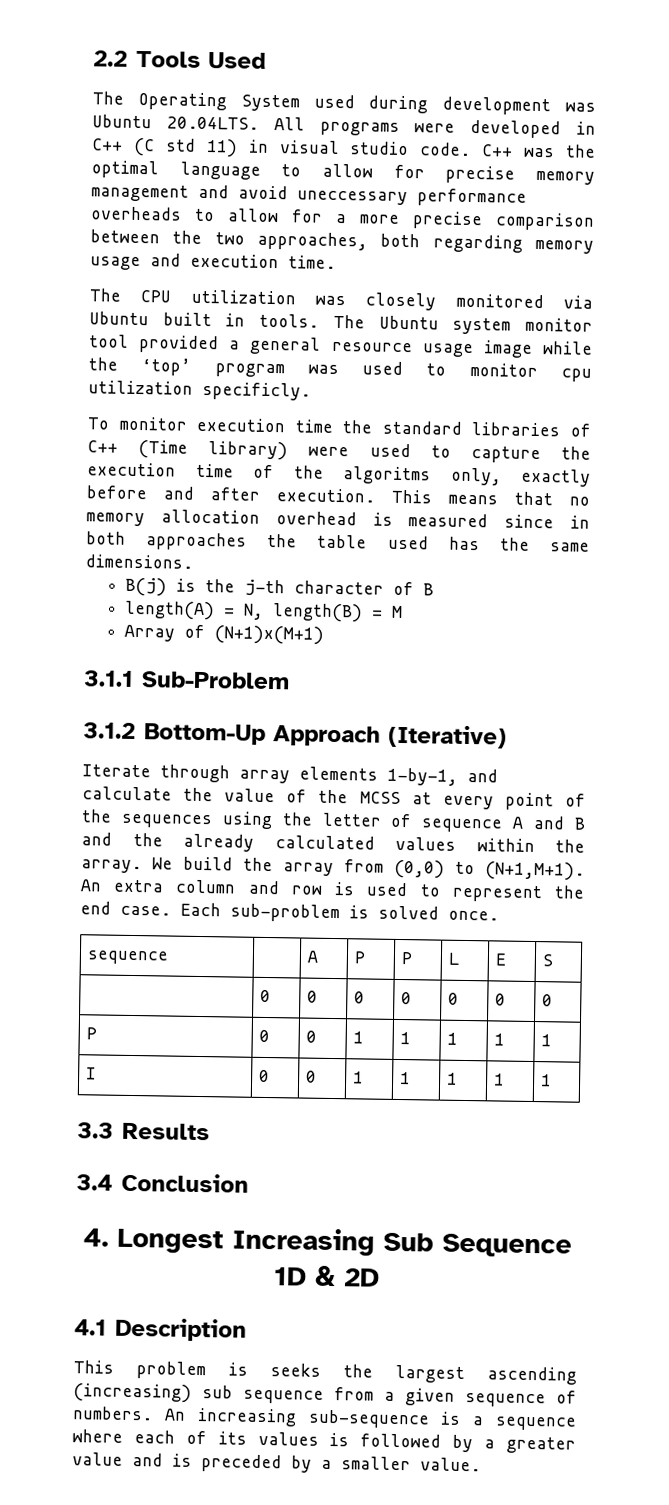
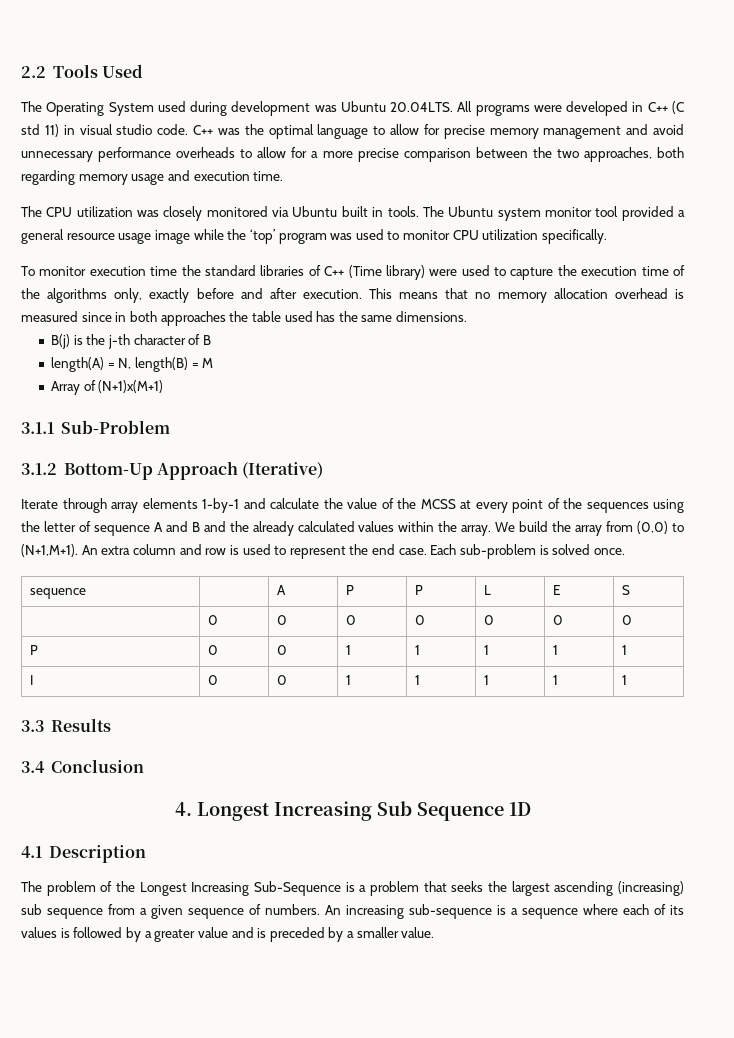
[297,190,408,206] uneccessary -> [21,151,93,162] unnecessary
[561,368,592,382] [88,380,311,401] cpu utilization specificly. -> [452,229,608,244] CPU utilization specifically.
[343,466,431,485] algoritms -> [47,288,108,303] algorithms
[387,767,458,786] 1-by-1, -> [202,498,239,513] 1-by-1
[314,1265,380,1287] & 2D -> (531, 809) none
[73,1360,248,1380] This problem is -> [21,881,447,896] The problem of the Longest Increasing Sub-Sequence is a problem that

